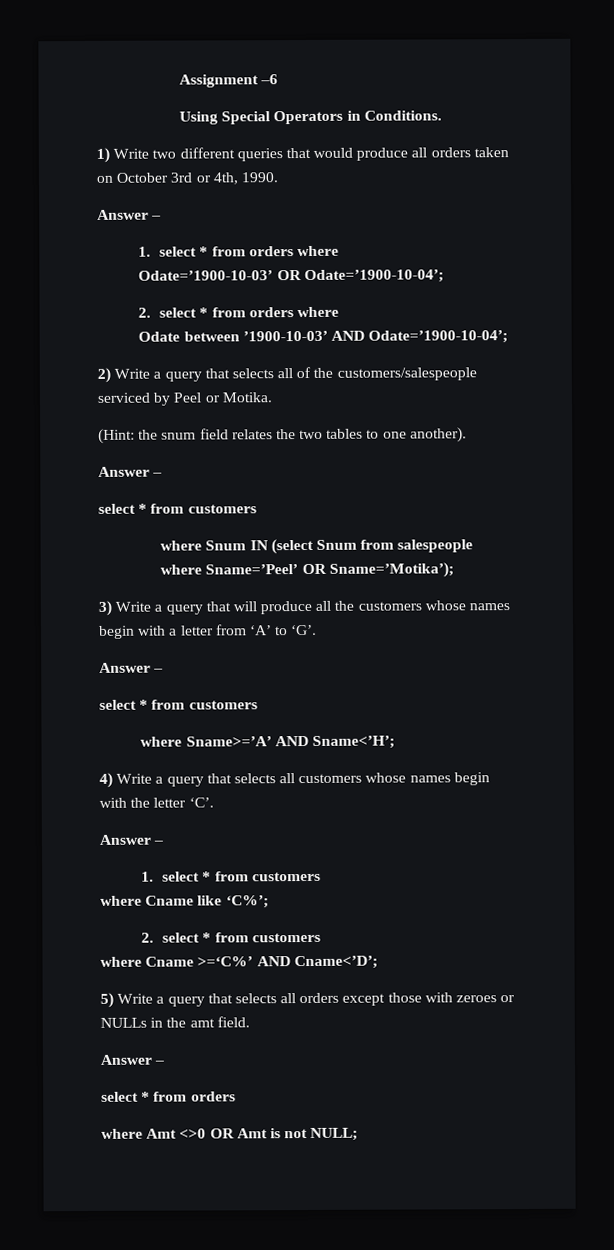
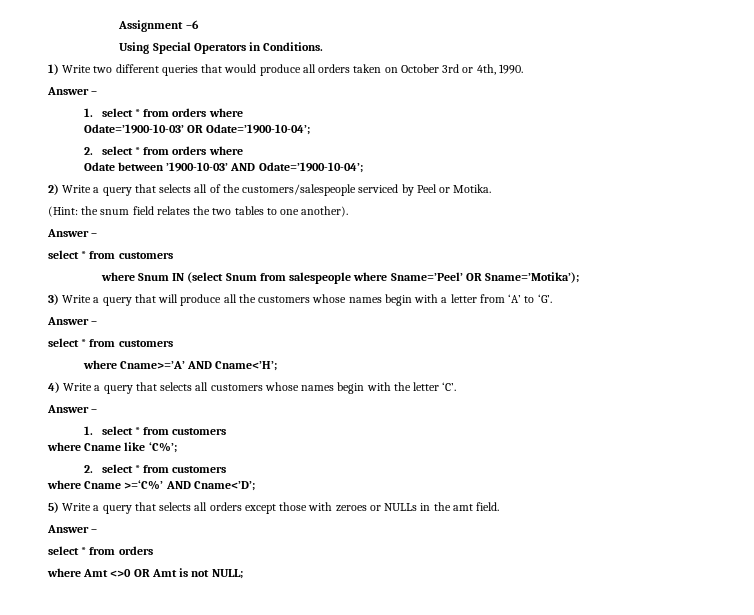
[185,735,396,749] Sname>=’A’ AND Sname<’H’; -> [119,361,278,371] Cname>=’A’ AND Cname<’H’;

